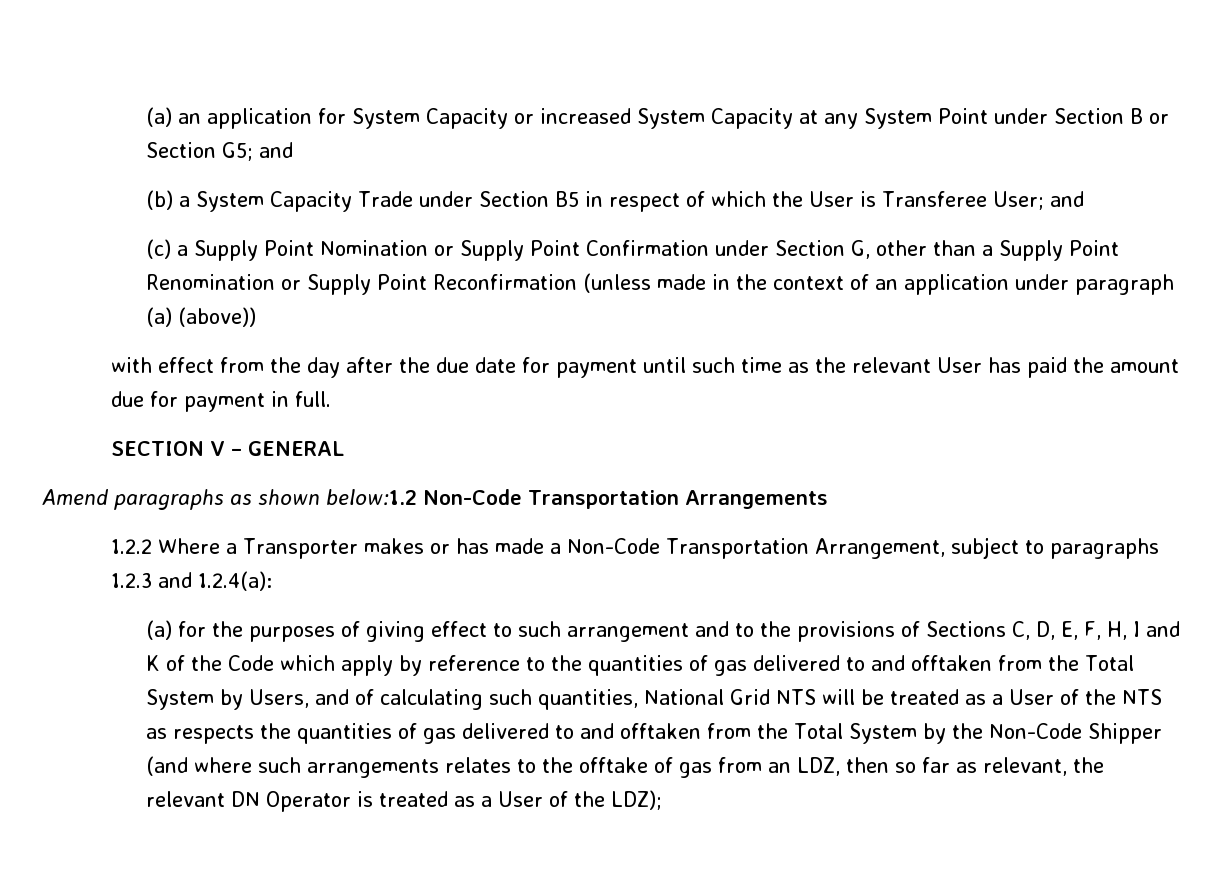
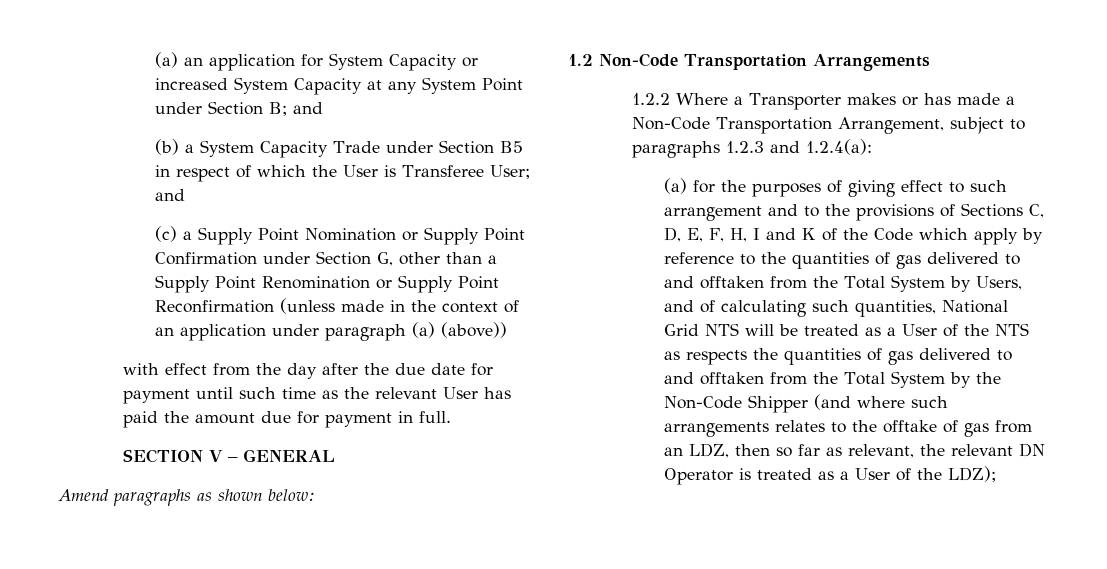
[1129,108,1169,124] [145,142,253,161] B or Section G5; -> [269,102,288,116] B;
[326,489,417,506] below:1.2 -> [268,489,315,501] [568,54,593,66] below: // 1.2

